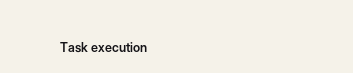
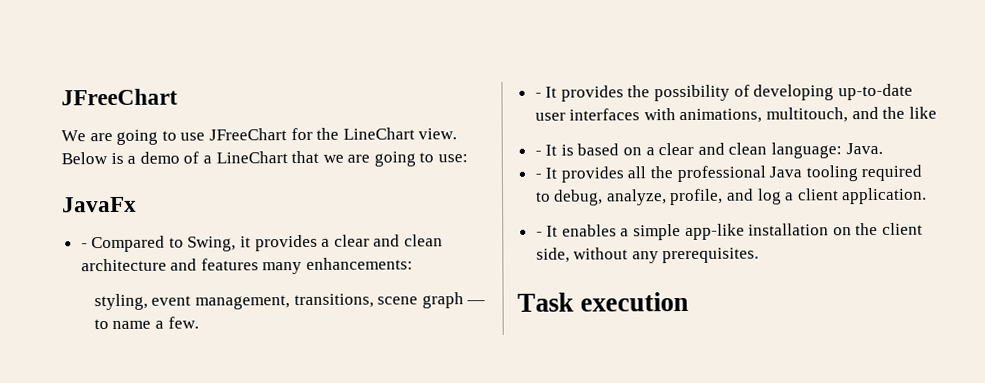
(60, 47) none -> [61,88,178,106] [61,127,458,145] [61,150,469,167] [62,196,137,213] [80,234,444,253] [80,257,414,275] [93,292,487,311] [93,316,199,330] [534,83,913,102] [534,106,937,124] [534,142,883,159] [534,164,923,183] [535,187,928,206] [535,222,924,241] [535,247,760,264] JFreeChart // We are going to use JFreeChart for the LineChart view. Below is a demo of a LineChart that we are going to use: // JavaFx // - Compared to Swing, it provides a clear and clean architecture and features many enhancements: // styling, event management, transitions, scene graph — to name a few. // - It provides the possibility of developing up-to-date user interfaces with animations, multitouch, and the like // - It is based on a clear and clean language: Java. // - It provides all the professional Java tooling required to debug, analyze, profile, and log a client application. // - It enables a simple app-like installation on the client side, without any prerequisites. //

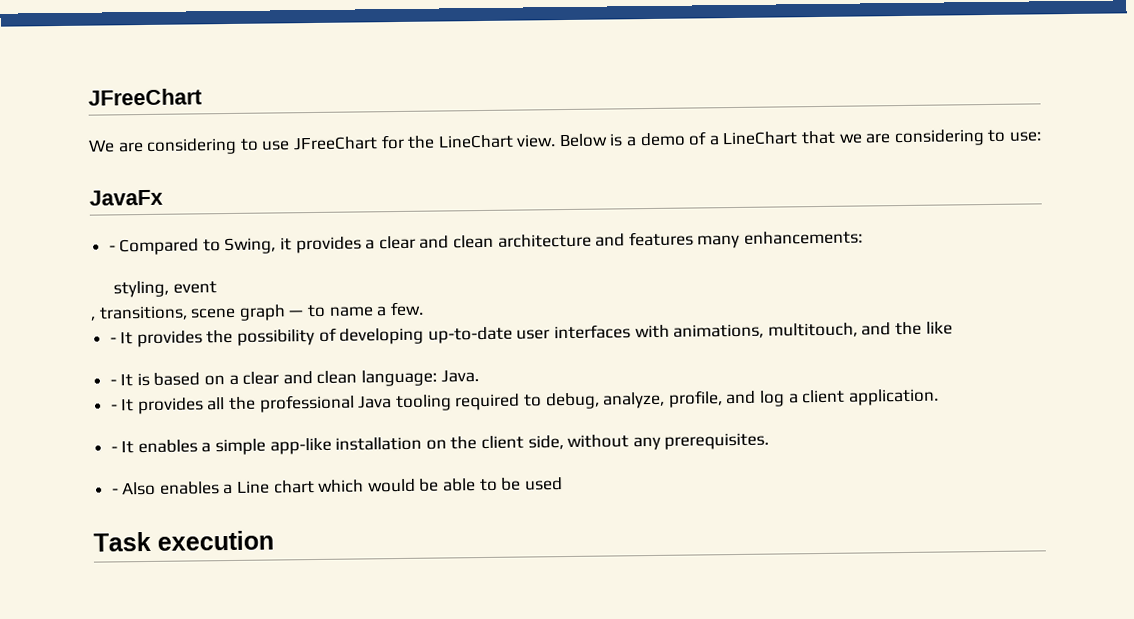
[116,129,159,145] going -> [146,137,238,155] considering
[373,151,416,167] going -> [893,129,985,147] considering
[195,295,291,310] management, -> [91,316,96,321] // ,
(760, 255) none -> [111,477,563,496] // - Also enables a Line chart which would be able to be used

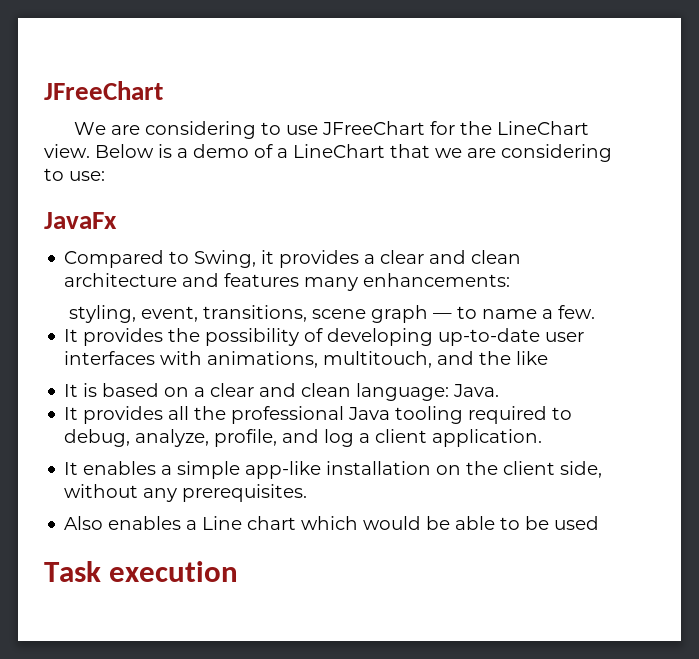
[108,245,116,252] - -> (117, 220) none
[172,281,217,294] [91,316,96,321] event // , -> [140,306,198,322] event,
[109,337,117,344] - -> (595, 312) none
[109,379,117,386] - -> (549, 358) none
[110,404,118,411] - -> (500, 390) none
[110,446,118,453] - -> (543, 438) none
[111,488,119,495] - -> (308, 493) none

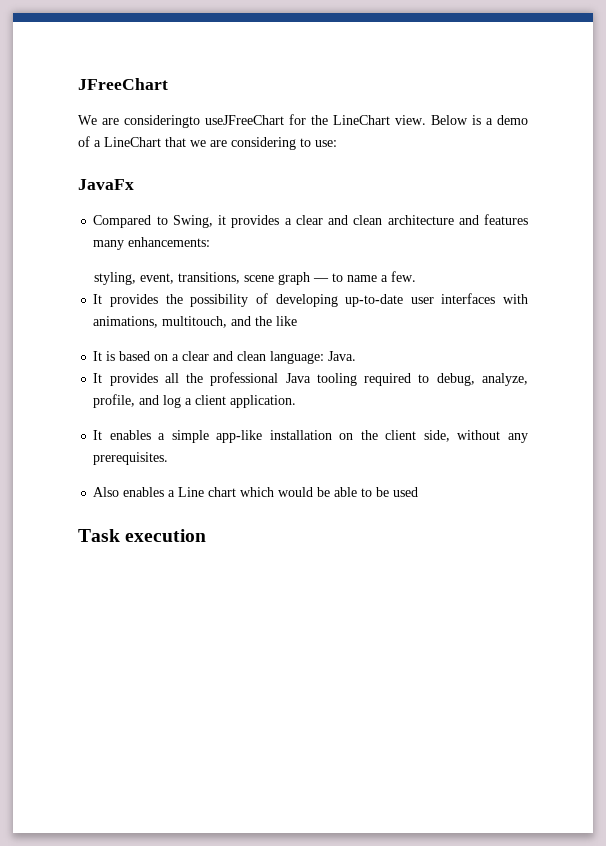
[145,121,426,139] considering to use JFreeChart -> [124,115,284,128] consideringto useJFreeChart

